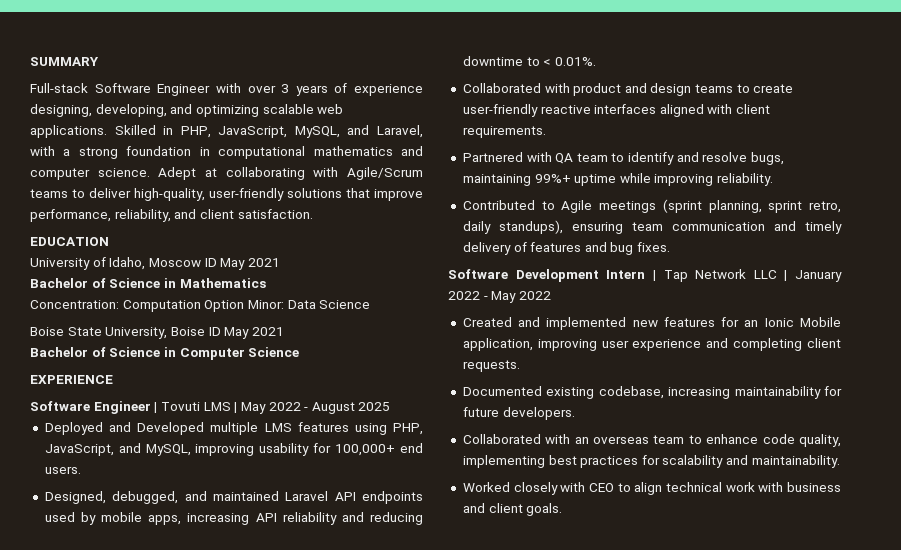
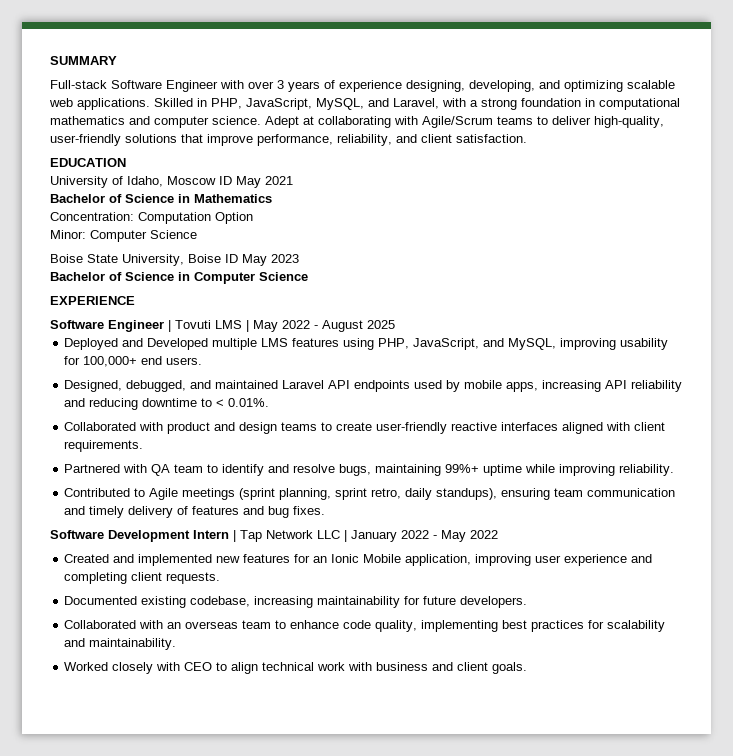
[247,300,316,309] Minor: Data -> [50,230,147,242] // Minor: Computer
[251,327,284,336] 2021 -> [271,254,299,263] 2023

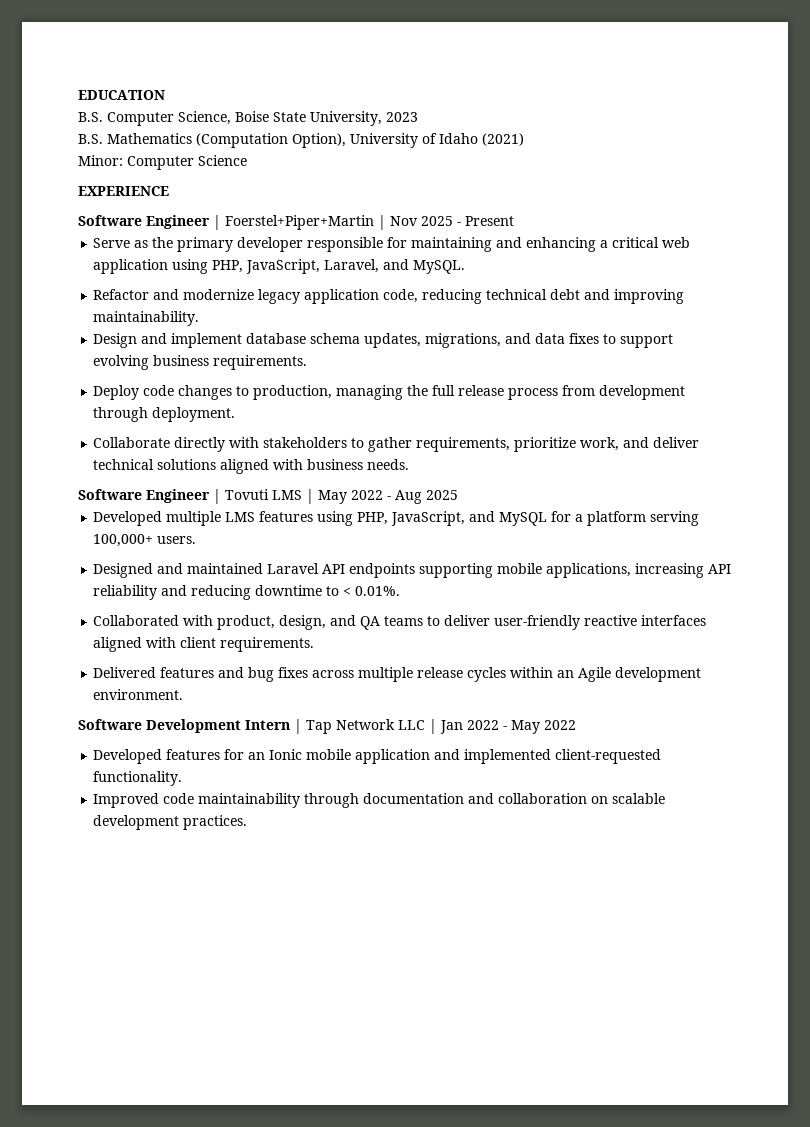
[50,56,117,65] [50,80,675,92] [49,98,680,110] [50,116,664,128] [50,134,527,146] [50,158,126,167] [50,176,293,188] [50,194,272,203] [50,212,253,224] [50,230,197,242] [50,254,299,266] [50,272,308,284] [50,296,135,305] SUMMARY // Full-stack Software Engineer with over 3 years of experience designing, developing, and optimizing scalable web applications. Skilled in PHP, JavaScript, MySQL, and Laravel, with a strong foundation in computational mathematics and computer science. Adept at collaborating with Agile/Scrum teams to deliver high-quality, user-friendly solutions that improve performance, reliability, and client satisfaction. // EDUCATION // University of Idaho, Moscow ID May 2021 // Bachelor of Science in Mathematics // Concentration: Computation Option // Minor: Computer Science // Boise State University, Boise ID May 2023 // Bachelor of Science in Computer Science // EXPERIENCE -> [78,90,165,100] [78,111,418,126] [78,133,524,148] [78,155,247,170] [78,186,169,196] [78,215,514,230] [93,237,691,252] [93,259,466,274] [93,289,685,304] [93,311,200,326] [93,333,674,348] [93,355,308,370] [93,385,686,400] [93,407,236,422] [93,437,700,452] [93,459,410,474] EDUCATION // B.S. Computer Science, Boise State University, 2023 // B.S. Mathematics (Computation Option), University of Idaho (2021) // Minor: Computer Science // EXPERIENCE // Software Engineer | Foerstel+Piper+Martin | Nov 2025 - Present // Serve as the primary developer responsible for maintaining and enhancing a critical web application using PHP, JavaScript, Laravel, and MySQL. // Refactor and modernize legacy application code, reducing technical debt and improving maintainability. // Design and implement database schema updates, migrations, and data fixes to support evolving business requirements. // Deploy code changes to production, managing the full release process from development through deployment. // Collaborate directly with stakeholders to gather requirements, prioritize work, and deliver technical solutions aligned with business needs.
[322,320,363,332] August -> [395,490,422,504] Aug
[64,338,144,350] Deployed and -> (458, 495) none
[508,338,669,350] [64,356,163,367] MySQL, improving usability for 100,000+ end -> [499,511,700,526] [93,534,154,547] MySQL for a platform serving 100,000+
[64,380,187,392] Designed, debugged, -> [93,563,154,578] Designed
[414,380,539,392] used by mobile apps, -> [419,563,632,578] supporting mobile applications,
[167,422,373,434] product and design teams to create -> [217,615,491,630] product, design, and QA teams to deliver
[64,464,675,476] [64,488,676,500] [64,506,326,518] Partnered with QA team to identify and resolve bugs, maintaining 99%+ uptime while improving reliability. // Contributed to Agile meetings (sprint planning, sprint retro, daily standups), ensuring team communication and timely delivery of features and bug fixes. -> [93,667,702,682] [93,689,184,700] Delivered features and bug fixes across multiple release cycles within an Agile development environment.
[351,530,397,542] January -> [440,720,463,734] Jan
[64,554,653,566] [64,572,221,584] [64,596,528,608] [64,620,666,632] [64,638,177,650] [64,662,528,674] Created and implemented new features for an Ionic Mobile application, improving user experience and completing client requests. // Documented existing codebase, increasing maintainability for future developers. // Collaborated with an overseas team to enhance code quality, implementing best practices for scalability and maintainability. // Worked closely with CEO to align technical work with business and client goals. -> [93,749,662,764] [93,771,183,786] [93,793,666,808] [93,815,248,830] Developed features for an Ionic mobile application and implemented client-requested functionality. // Improved code maintainability through documentation and collaboration on scalable development practices.

